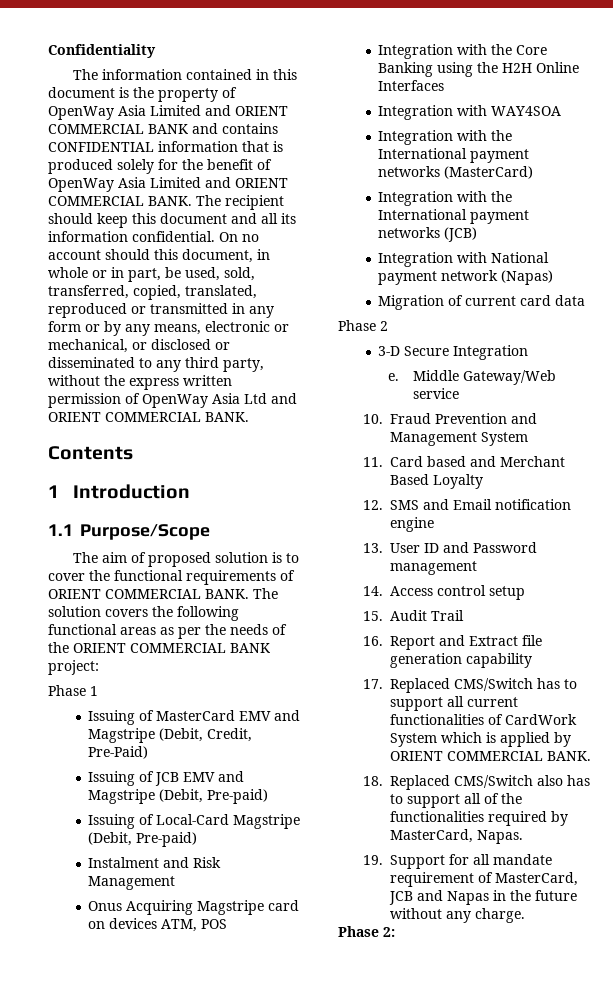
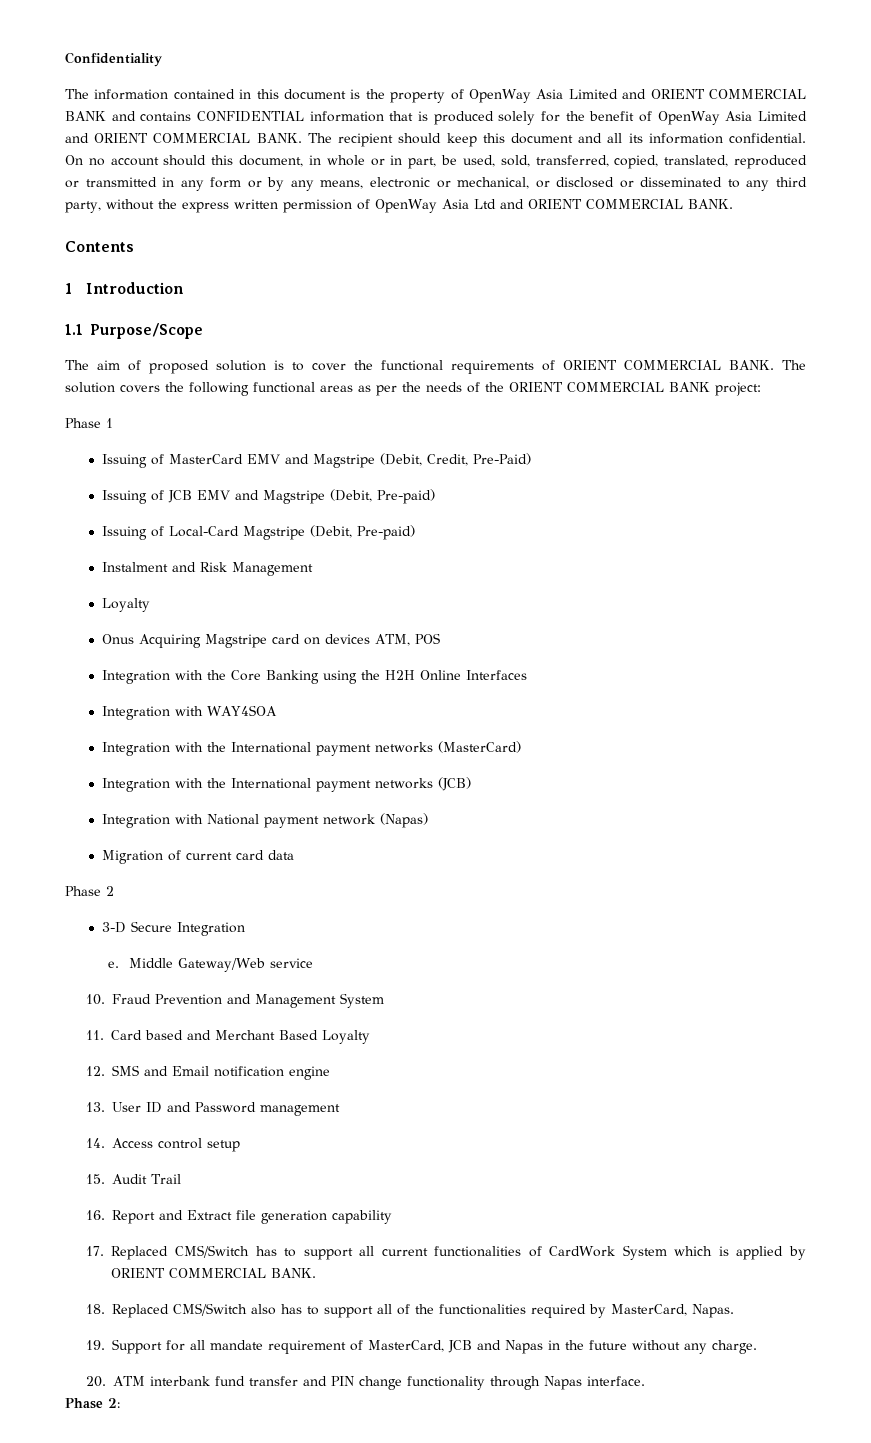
(176, 883) none -> [101,598,150,612] // Loyalty
(525, 915) none -> [86,1376,646,1390] // 20. ATM interbank fund transfer and PIN change functionality through Napas interface.

